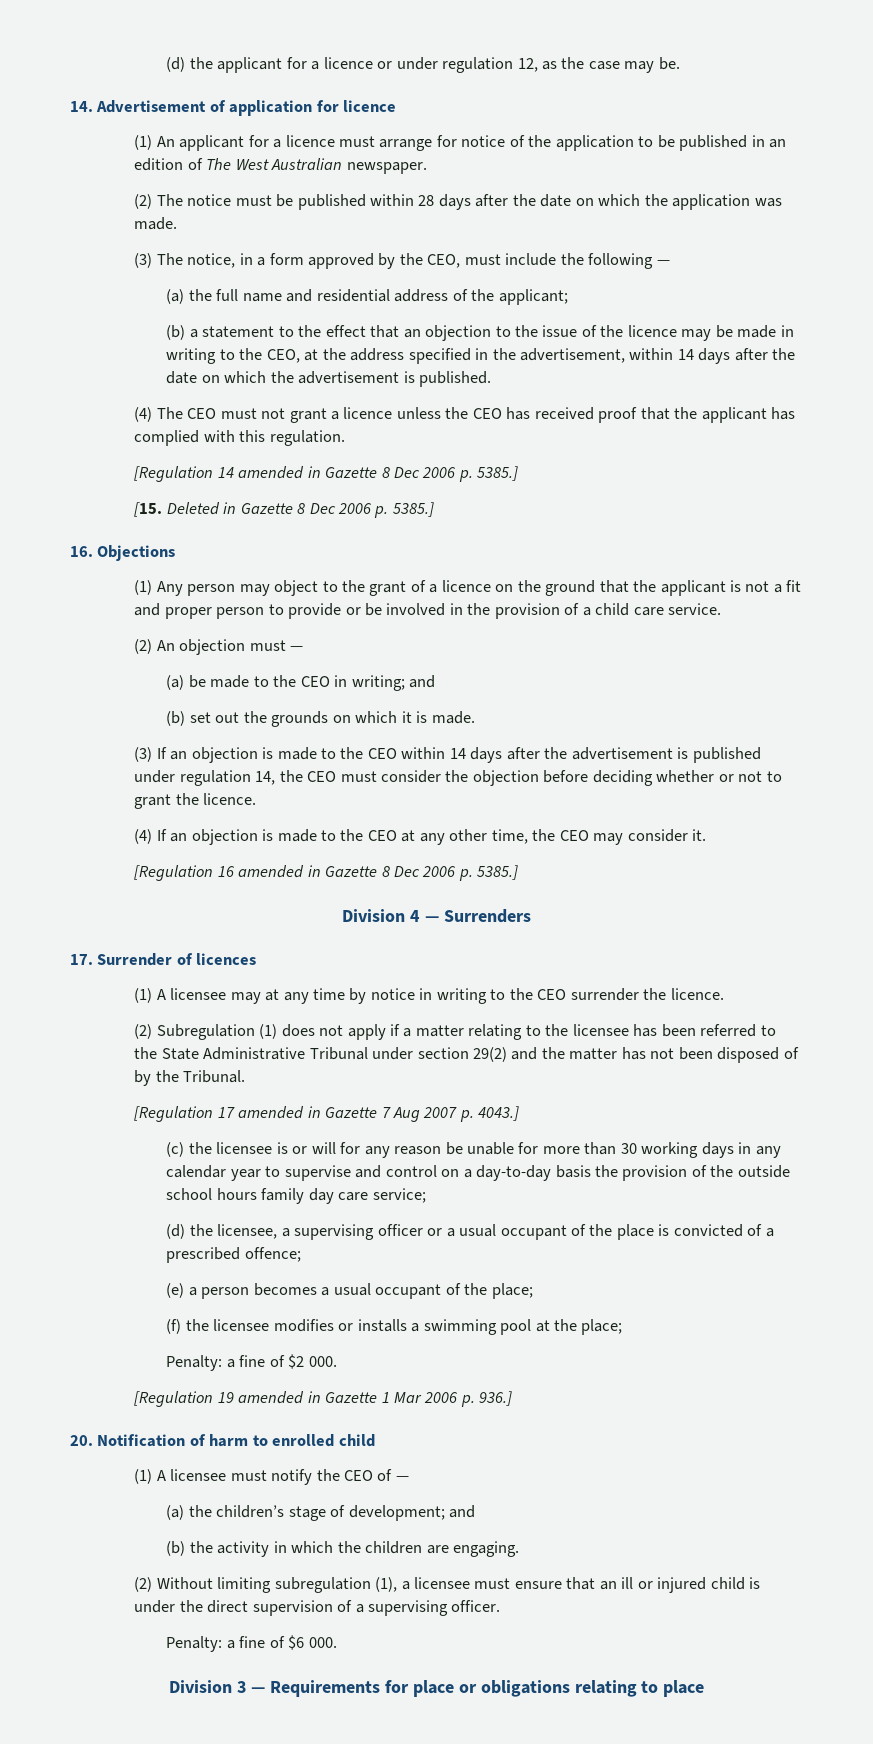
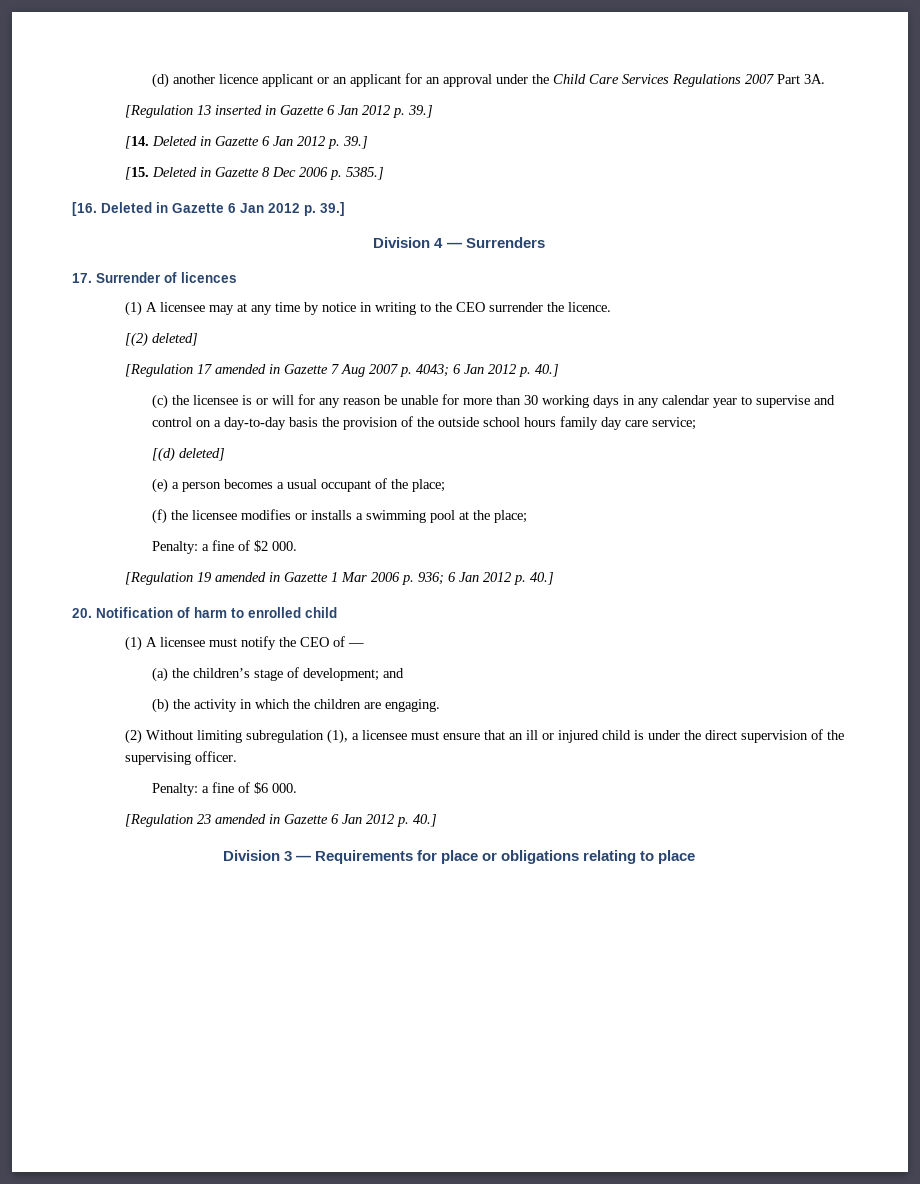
[166,57,680,73] [70,100,397,116] [134,135,787,151] [134,158,427,174] [134,194,782,210] [134,217,178,230] [134,253,670,269] [166,289,568,305] [166,325,794,341] [166,348,796,364] [166,371,492,387] [134,407,796,423] [134,430,345,446] [134,466,519,482] (d) the applicant for a licence or under regulation 12, as the case may be. // 14. Advertisement of application for licence // (1) An applicant for a licence must arrange for notice of the application to be published in an edition of The West Australian newspaper. // (2) The notice must be published within 28 days after the date on which the application was made. // (3) The notice, in a form approved by the CEO, must include the following — // (a) the full name and residential address of the applicant; // (b) a statement to the effect that an objection to the issue of the licence may be made in writing to the CEO, at the address specified in the advertisement, within 14 days after the date on which the advertisement is published. // (4) The CEO must not grant a licence unless the CEO has received proof that the applicant has complied with this regulation. // [Regulation 14 amended in Gazette 8 Dec 2006 p. 5385.] -> [151,73,825,88] [125,105,434,118] [125,136,369,149] (d) another licence applicant or an applicant for an approval under the Child Care Services Regulations 2007 Part 3A. // [Regulation 13 inserted in Gazette 6 Jan 2012 p. 39.] // [14. Deleted in Gazette 6 Jan 2012 p. 39.]
[70,545,176,561] [134,580,802,596] [134,603,722,619] [134,639,304,655] [166,675,436,691] [166,711,475,727] [134,747,761,763] [134,770,782,786] [134,793,257,809] [134,829,707,845] [134,865,519,881] 16. Objections // (1) Any person may object to the grant of a licence on the ground that the applicant is not a fit and proper person to provide or be involved in the provision of a child care service. // (2) An objection must — // (a) be made to the CEO in writing; and // (b) set out the grounds on which it is made. // (3) If an objection is made to the CEO within 14 days after the advertisement is published under regulation 14, the CEO must consider the objection before deciding whether or not to grant the licence. // (4) If an objection is made to the CEO at any other time, the CEO may consider it. // [Regulation 16 amended in Gazette 8 Dec 2006 p. 5385.] -> [72,202,345,216] [16. Deleted in Gazette 6 Jan 2012 p. 39.]
[134,1024,776,1040] [134,1047,799,1063] [134,1070,246,1086] (2) Subregulation (1) does not apply if a matter relating to the licensee has been referred to the State Administrative Tribunal under section 29(2) and the matter has not been disposed of by the Tribunal. -> [125,332,199,347] [(2) deleted]
[478,1106,520,1121] 4043.] -> [416,364,560,377] 4043; 6 Jan 2012 p. 40.]
[166,1224,774,1240] [166,1247,301,1263] (d) the licensee, a supervising officer or a usual occupant of the place is convicted of a prescribed offence; -> [151,447,225,462] [(d) deleted]
[479,1391,513,1406] 936.] -> [418,572,555,585] 936; 6 Jan 2012 p. 40.]
[355,1604,364,1613] a -> [827,730,845,740] the
(337, 1642) none -> [125,814,438,827] // [Regulation 23 amended in Gazette 6 Jan 2012 p. 40.]

